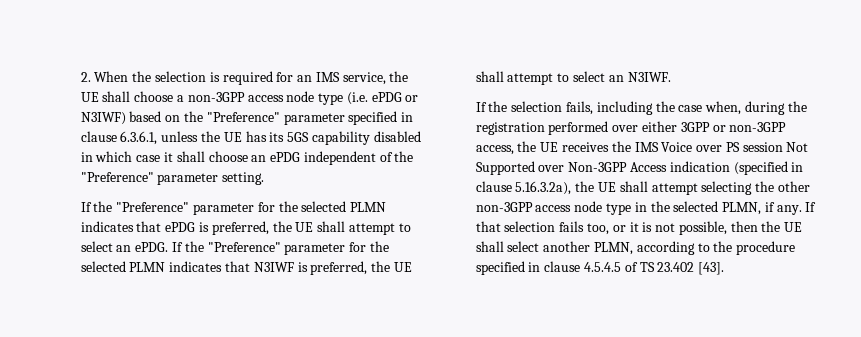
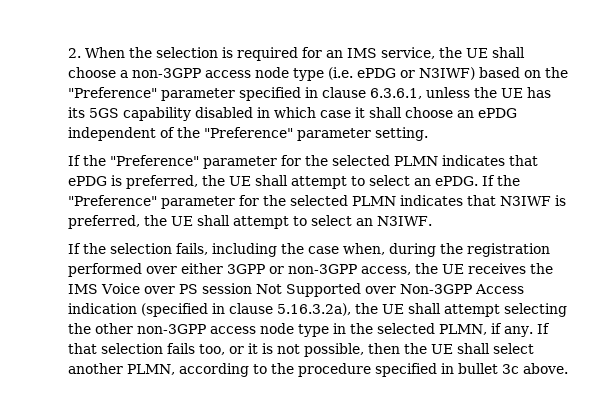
[544,261,725,275] clause 4.5.4.5 of TS 23.402 [43]. -> [457,363,568,374] bullet 3c above.

